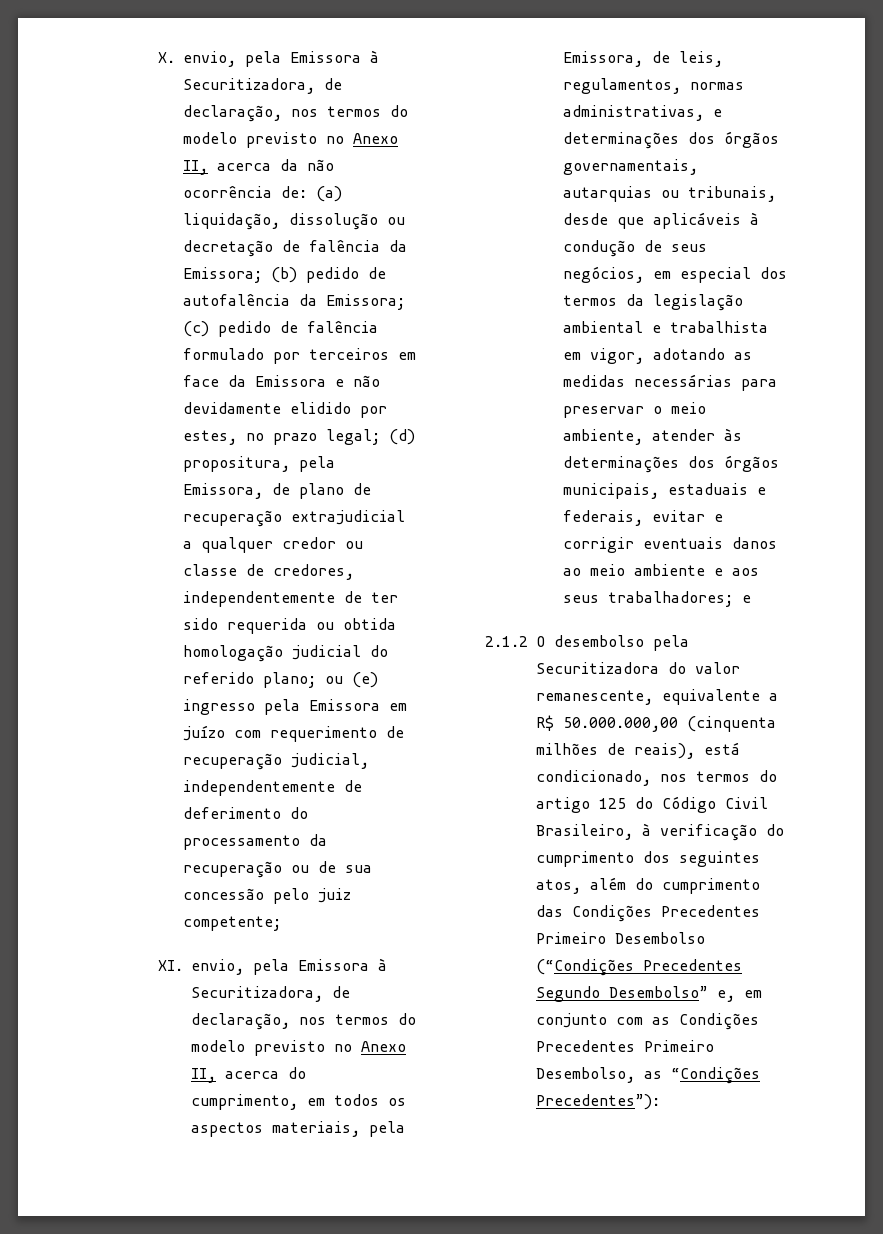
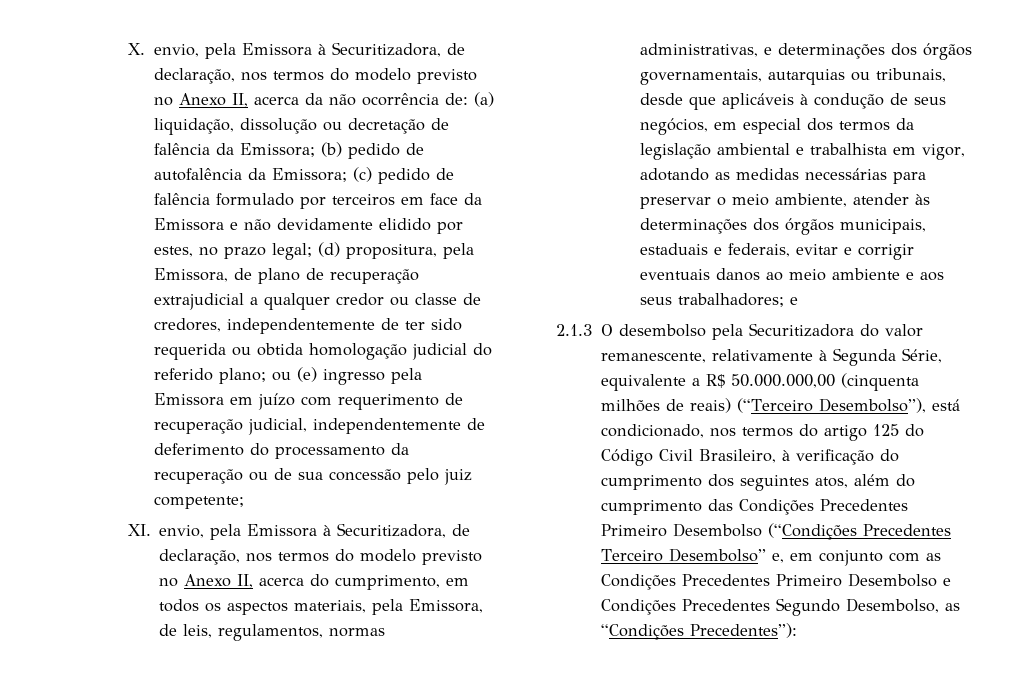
[485,636,529,647] 2.1.2 -> [556,324,593,336] 2.1.3
(654, 697) none -> [711,348,942,366] relativamente à Segunda Série,
[634,743,696,759] reais), -> [689,398,926,413] reais) (“Terceiro Desembolso”),
[536,986,601,1002] Segundo -> [600,549,663,562] Terceiro
(715, 1046) none -> [847,573,951,587] [600,598,840,616] Desembolso e Condições Precedentes Segundo

